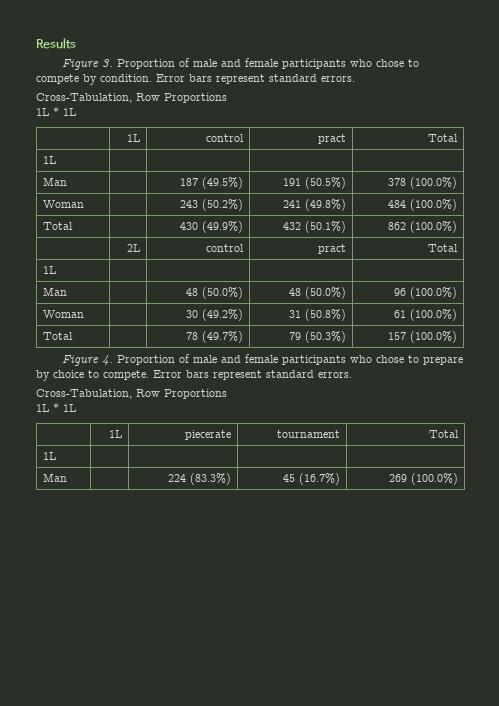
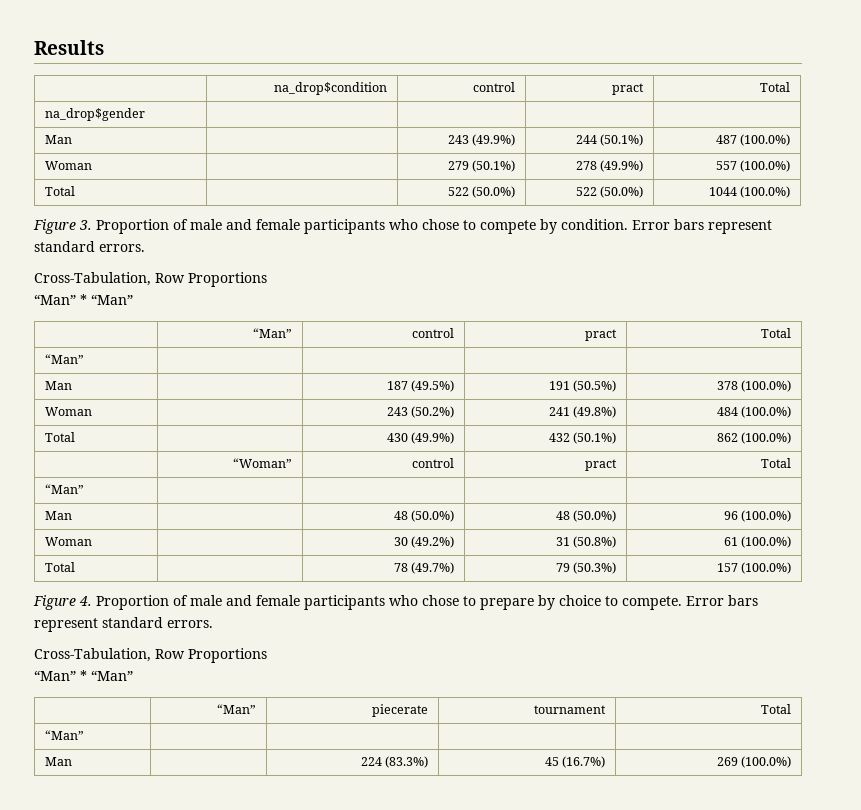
(76, 43) none -> [274,82,388,95] [473,82,516,92] [612,83,645,95] [760,82,791,92] [44,108,145,121] [44,135,72,144] [447,134,516,146] [575,134,644,146] [715,134,791,146] [44,161,92,170] [447,160,516,172] [575,160,644,172] [715,160,791,172] [44,186,75,196] [447,186,516,198] [575,186,644,198] [708,186,791,198] // | na_drop$condition | control | pract | Total // na_drop$gender | | | | // Man | | 243 (49.9%) | 244 (50.1%) | 487 (100.0%) // Woman | | 279 (50.1%) | 278 (49.9%) | 557 (100.0%) // Total | | 522 (50.0%) | 522 (50.0%) | 1044 (100.0%)
[36,107,76,116] [127,134,141,142] [206,134,245,142] [318,134,347,144] [428,134,459,142] [42,156,56,164] 1L * 1L // | 1L | control | pract | Total // 1L -> [34,294,133,305] [253,328,293,338] [412,328,455,338] [585,329,618,341] [761,328,792,338] [44,354,84,364] “Man” * “Man” // | “Man” | control | pract | Total // “Man”
[127,244,141,252] [206,244,245,252] [318,244,347,254] [428,244,459,252] [42,266,56,274] 2L | control | pract | Total // 1L -> [233,458,293,468] [412,458,455,468] [585,459,618,471] [761,458,792,468] [44,484,84,494] “Woman” | control | pract | Total // “Man”
[36,403,76,412] [109,430,123,438] 1L * 1L // | 1L -> [34,670,133,681] [217,704,257,714] “Man” * “Man” // | “Man”
[42,452,56,460] 1L -> [44,730,84,740] “Man”

